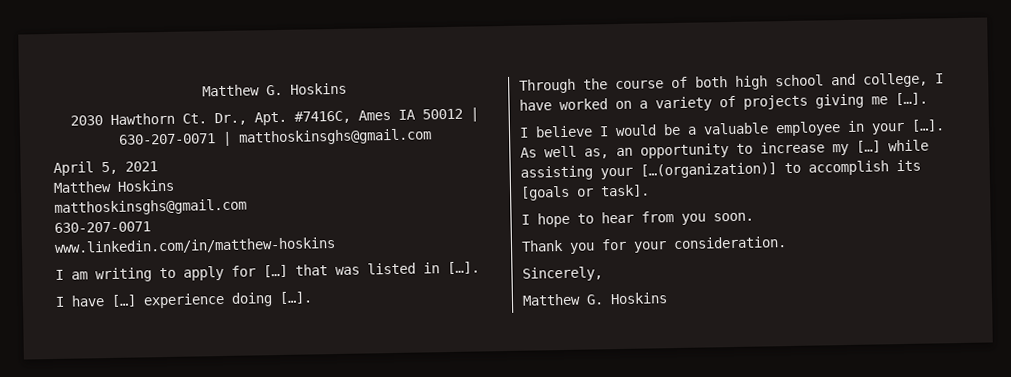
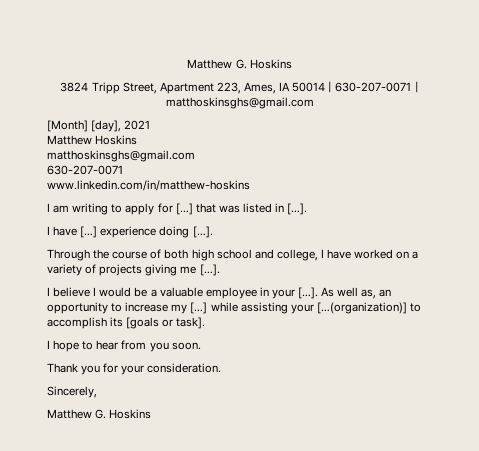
[70,108,463,126] 2030 Hawthorn Ct. Dr., Apt. #7416C, Ames IA 50012 -> [60,82,326,94] 3824 Tripp Street, Apartment 223, Ames, IA 50014
[53,161,118,176] April 5, -> [47,120,122,132] [Month] [day],

